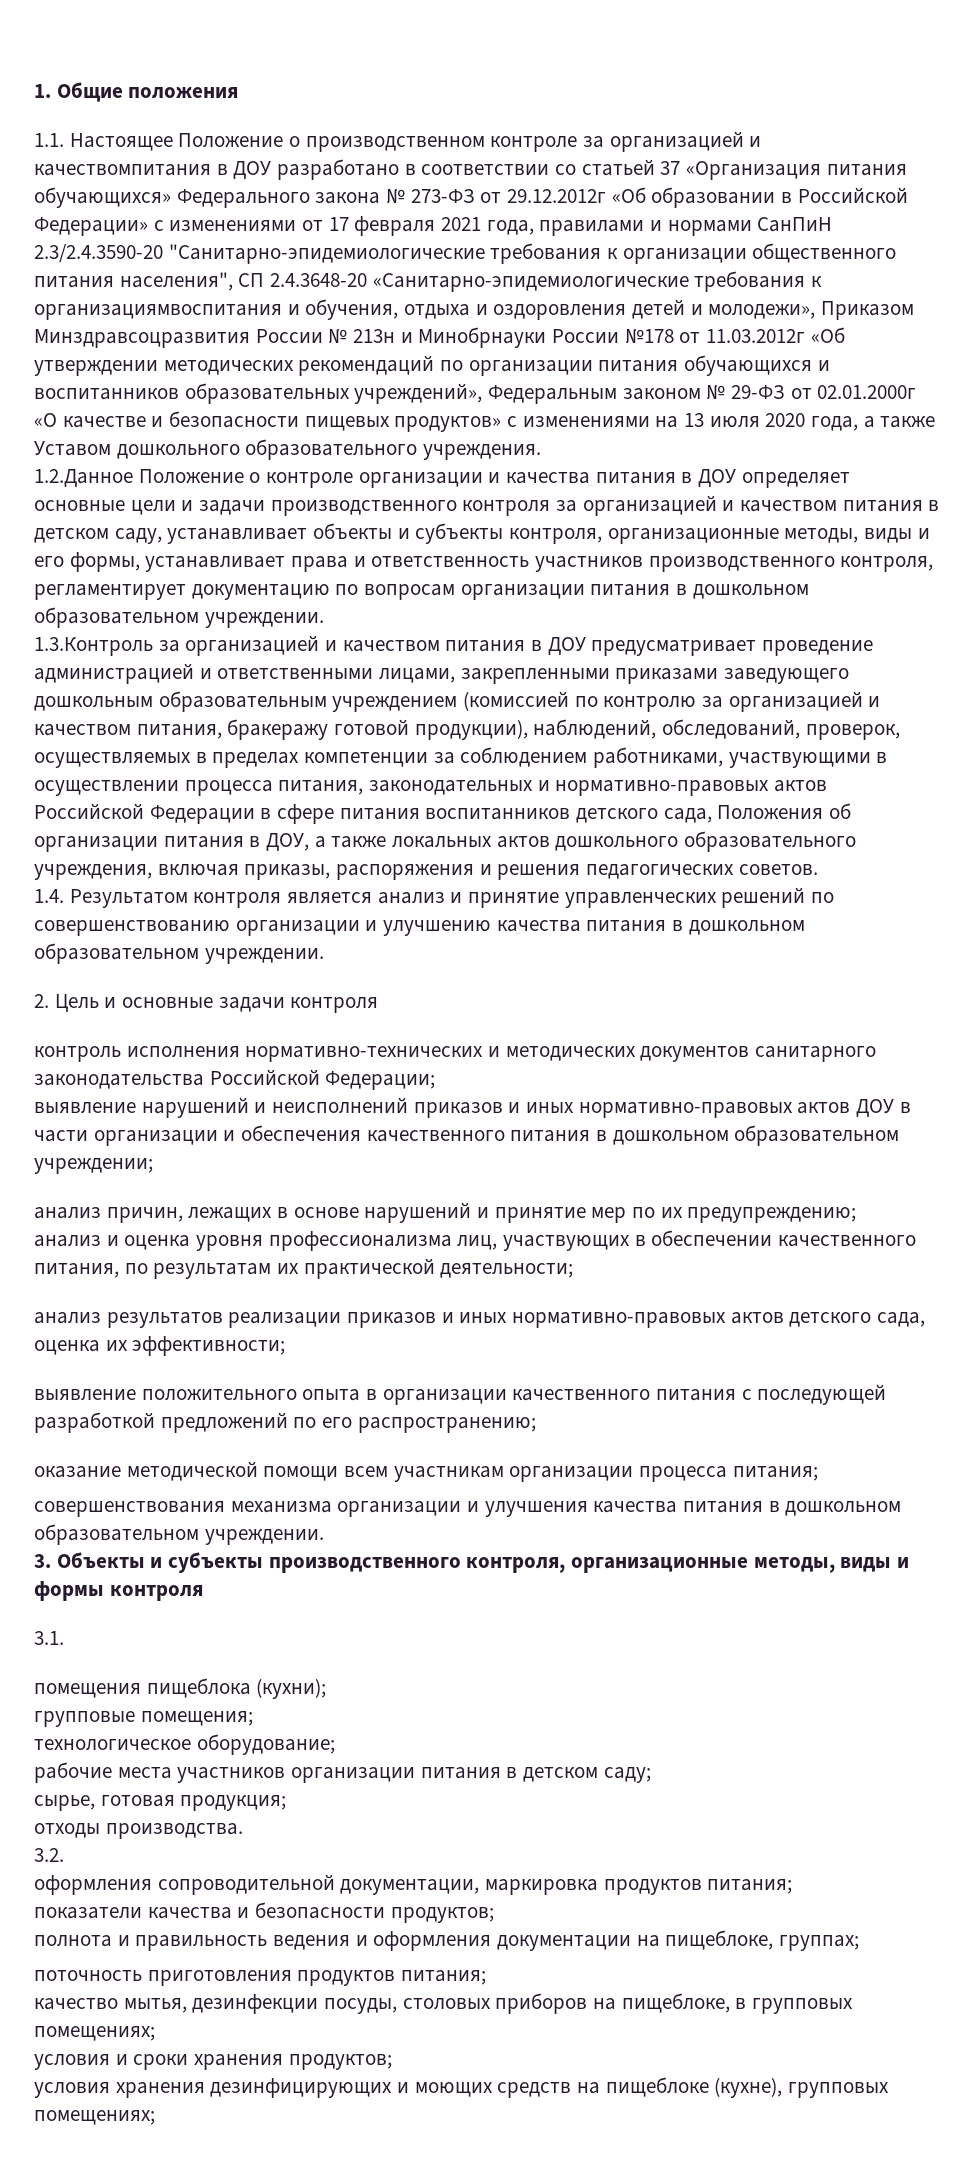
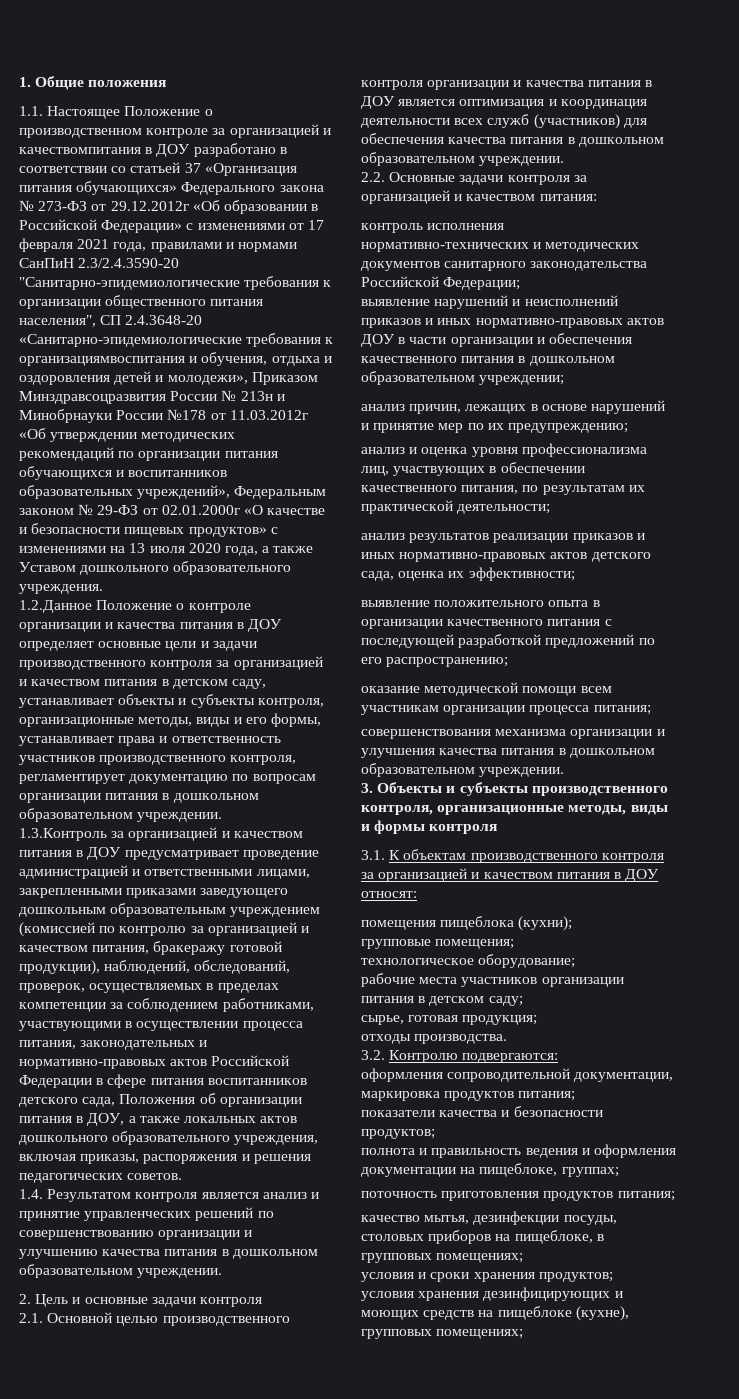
(379, 1005) none -> [19,1312,290,1326] [361,80,652,90] [361,96,647,109] [361,114,647,129] [361,133,664,147] [361,152,565,166] [361,172,587,185] [361,190,597,204] // 2.1. Основной целью производственного контроля организации и качества питания в ДОУ является оптимизация и координация деятельности всех служб (участников) для обеспечения качества питания в дошкольном образовательном учреждении. // 2.2. Основные задачи контроля за организацией и качеством питания:
(64, 1638) none -> [389,849,664,863] [361,868,659,882] [361,891,417,898] К объектам производственного контроля за организацией и качеством питания в ДОУ относят:
(64, 1855) none -> [389,1050,559,1063] Контролю подвергаются:

